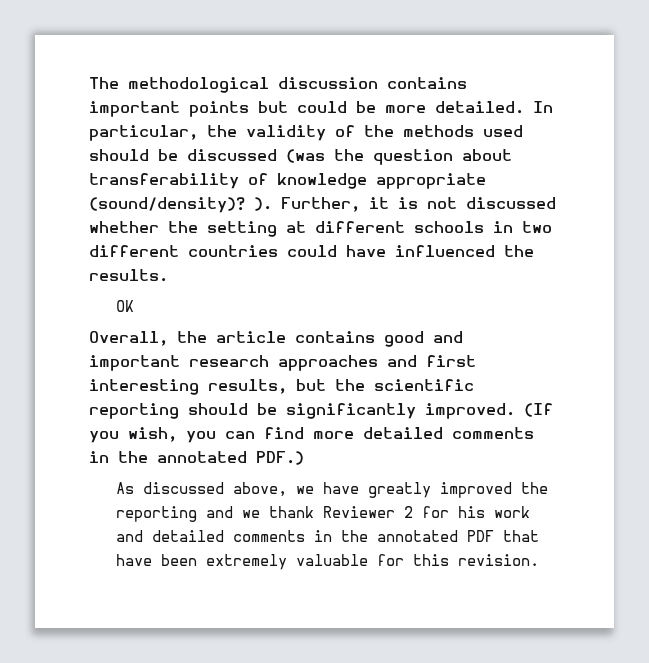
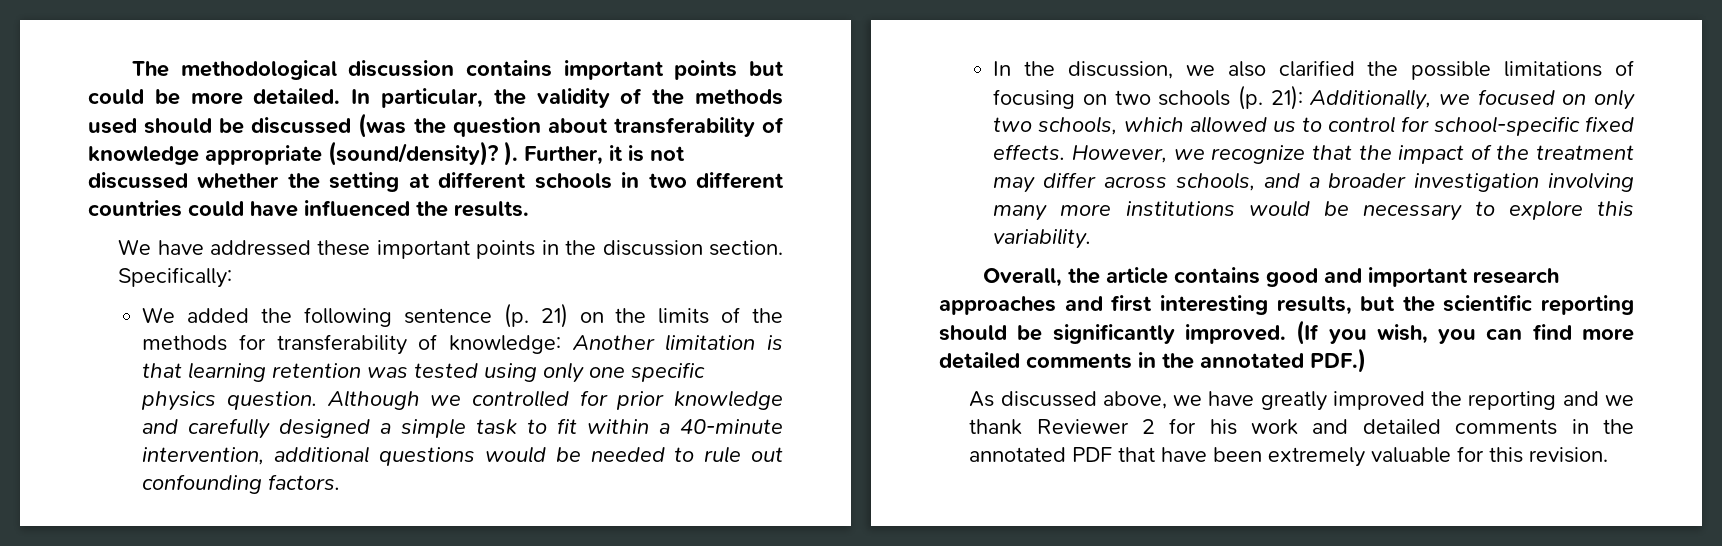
[116,300,135,312] OK -> [118,239,783,259] [118,267,233,288] [142,303,783,328] [142,334,783,355] [142,362,706,383] [141,390,783,411] [142,418,784,439] [142,446,783,466] [142,474,341,494] [993,60,1635,80] [993,85,1635,110] [993,116,1634,136] [993,144,1634,164] [993,172,1634,193] [993,200,1634,221] [993,228,1092,249] We have addressed these important points in the discussion section. Specifically: // We added the following sentence (p. 21) on the limits of the methods for transferability of knowledge: Another limitation is that learning retention was tested using only one specific physics question. Although we controlled for prior knowledge and carefully designed a simple task to fit within a 40-minute intervention, additional questions would be needed to rule out confounding factors. // In the discussion, we also clarified the possible limitations of focusing on two schools (p. 21): Additionally, we focused on only two schools, which allowed us to control for school-specific fixed effects. However, we recognize that the impact of the treatment may differ across schools, and a broader investigation involving many more institutions would be necessary to explore this variability.

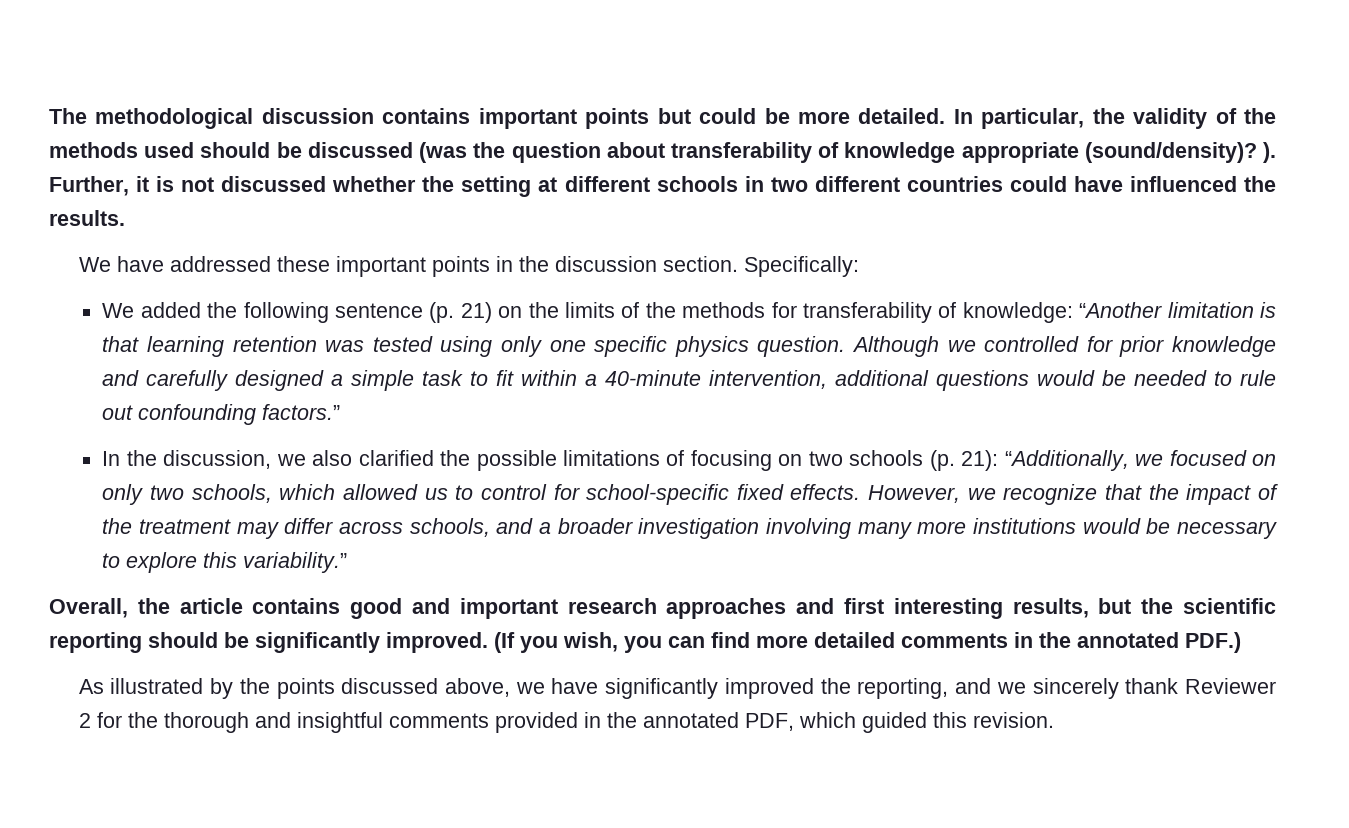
[571,335,655,350] Another -> [1079,302,1163,318] “Another
[268,474,341,490] factors. -> [262,404,341,420] factors.”
[1309,89,1432,110] Additionally, -> [1004,450,1129,471] “Additionally,
[993,228,1092,249] variability. -> [243,552,348,573] variability.”
(995, 399) none -> [110,678,335,699] illustrated by the points
[1260,391,1327,411] greatly -> [605,678,719,699] significantly
[1468,391,1557,410] reporting -> [857,678,949,699] reporting,
(1634, 400) none -> [1032,678,1119,699] sincerely
[1209,419,1634,435] [969,446,1485,467] his work and detailed comments in the annotated PDF that have been extremely valuable for -> [127,712,927,733] the thorough and insightful comments provided in the annotated PDF, which guided

